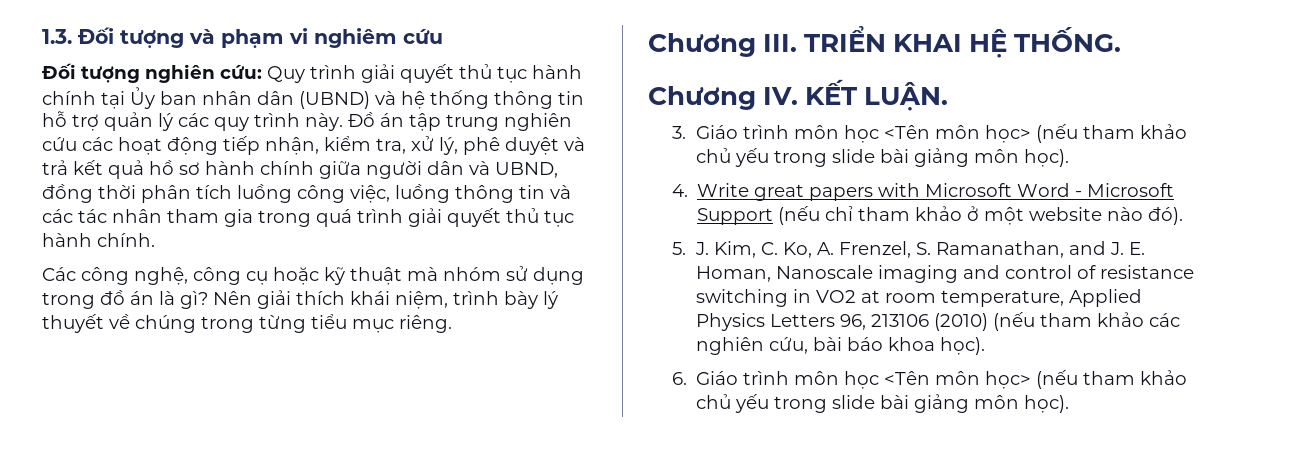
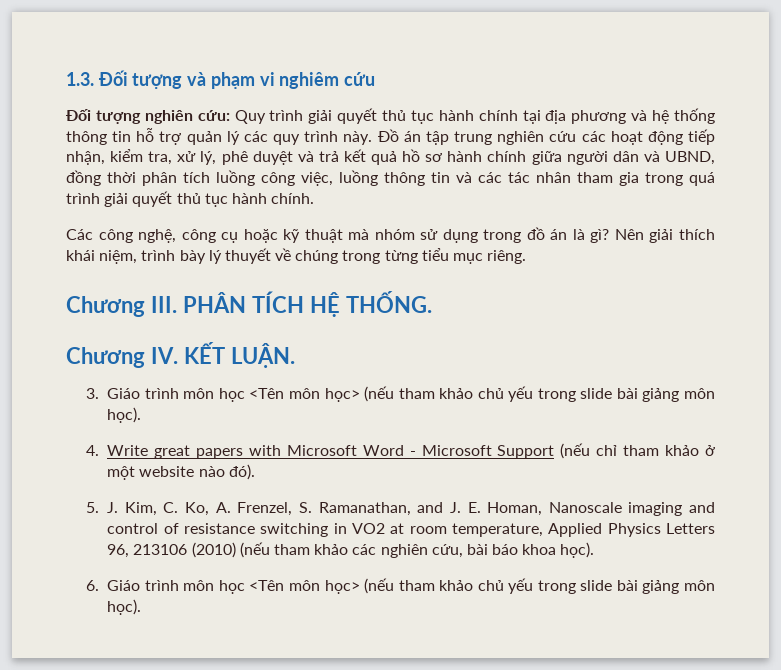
[130,87,370,109] Ủy ban nhân dân (UBND) -> [545,110,627,124] địa phương
[804,26,963,52] TRIỂN KHAI -> [182,291,304,313] PHÂN TÍCH

